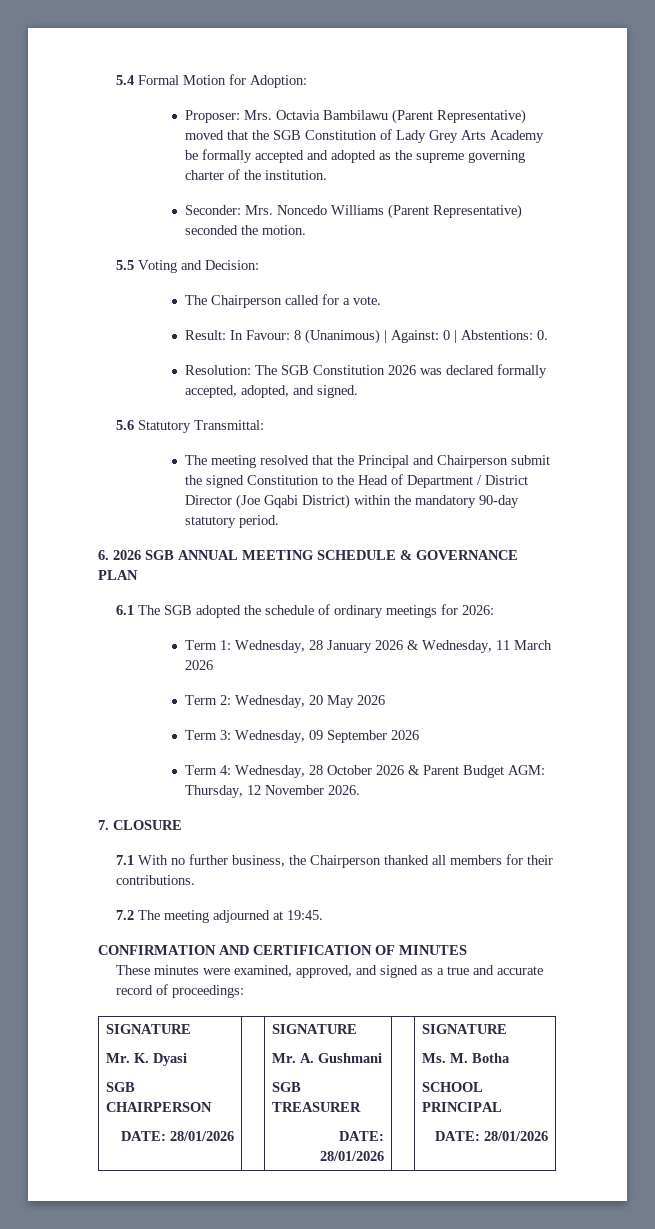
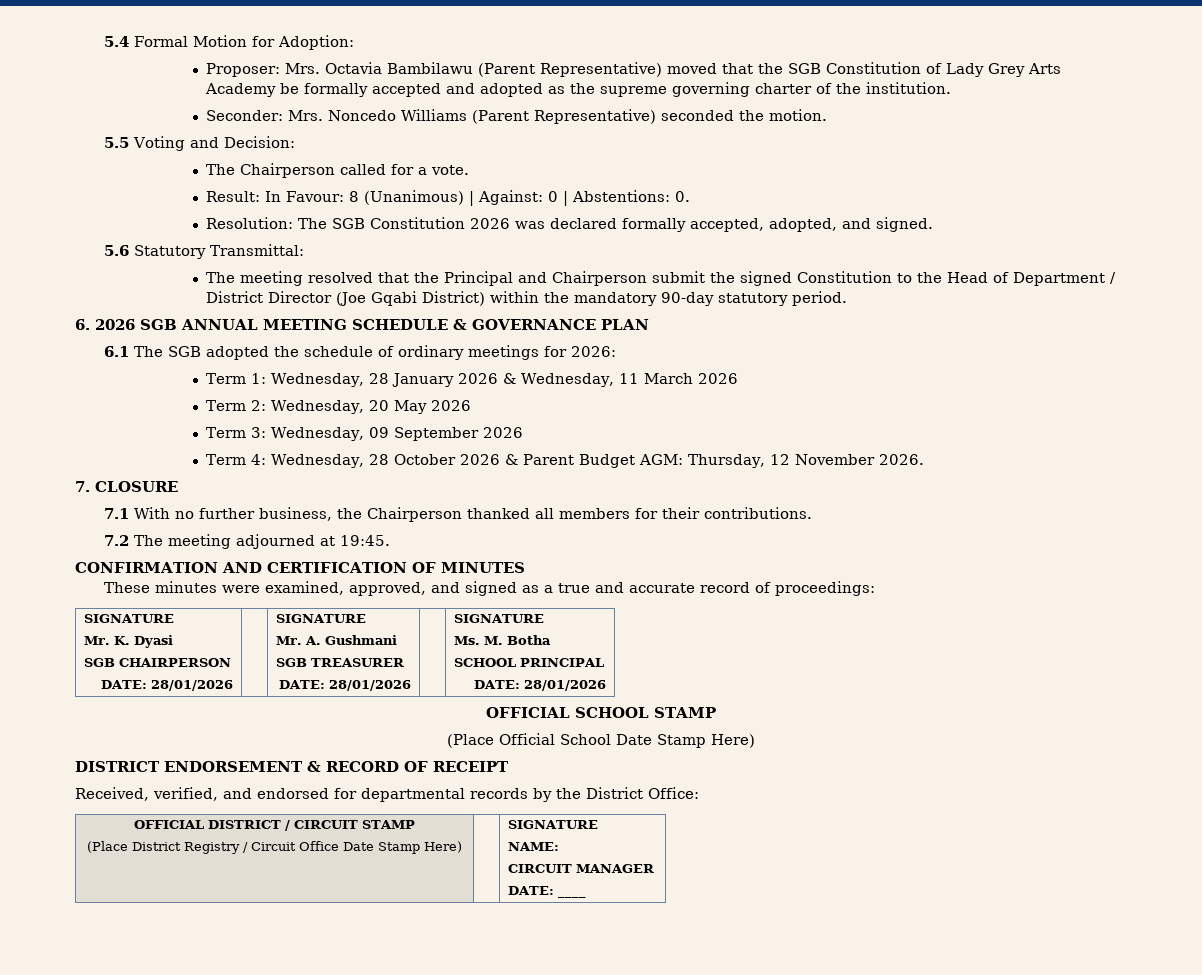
(549, 1136) none -> [486,707,716,718] [447,733,755,748] [75,761,509,772] [75,787,699,802] [134,820,415,831] [86,841,462,854] [508,820,599,829] [508,842,560,851] [508,864,655,873] [508,886,555,895] [558,895,587,898] // OFFICIAL SCHOOL STAMP // (Place Official School Date Stamp Here) // DISTRICT ENDORSEMENT & RECORD OF RECEIPT // Received, verified, and endorsed for departmental records by the District Office: // OFFICIAL DISTRICT / CIRCUIT STAMP // (Place District Registry / Circuit Office Date Stamp Here) | | SIGNATURE // NAME: // CIRCUIT MANAGER // DATE: ____

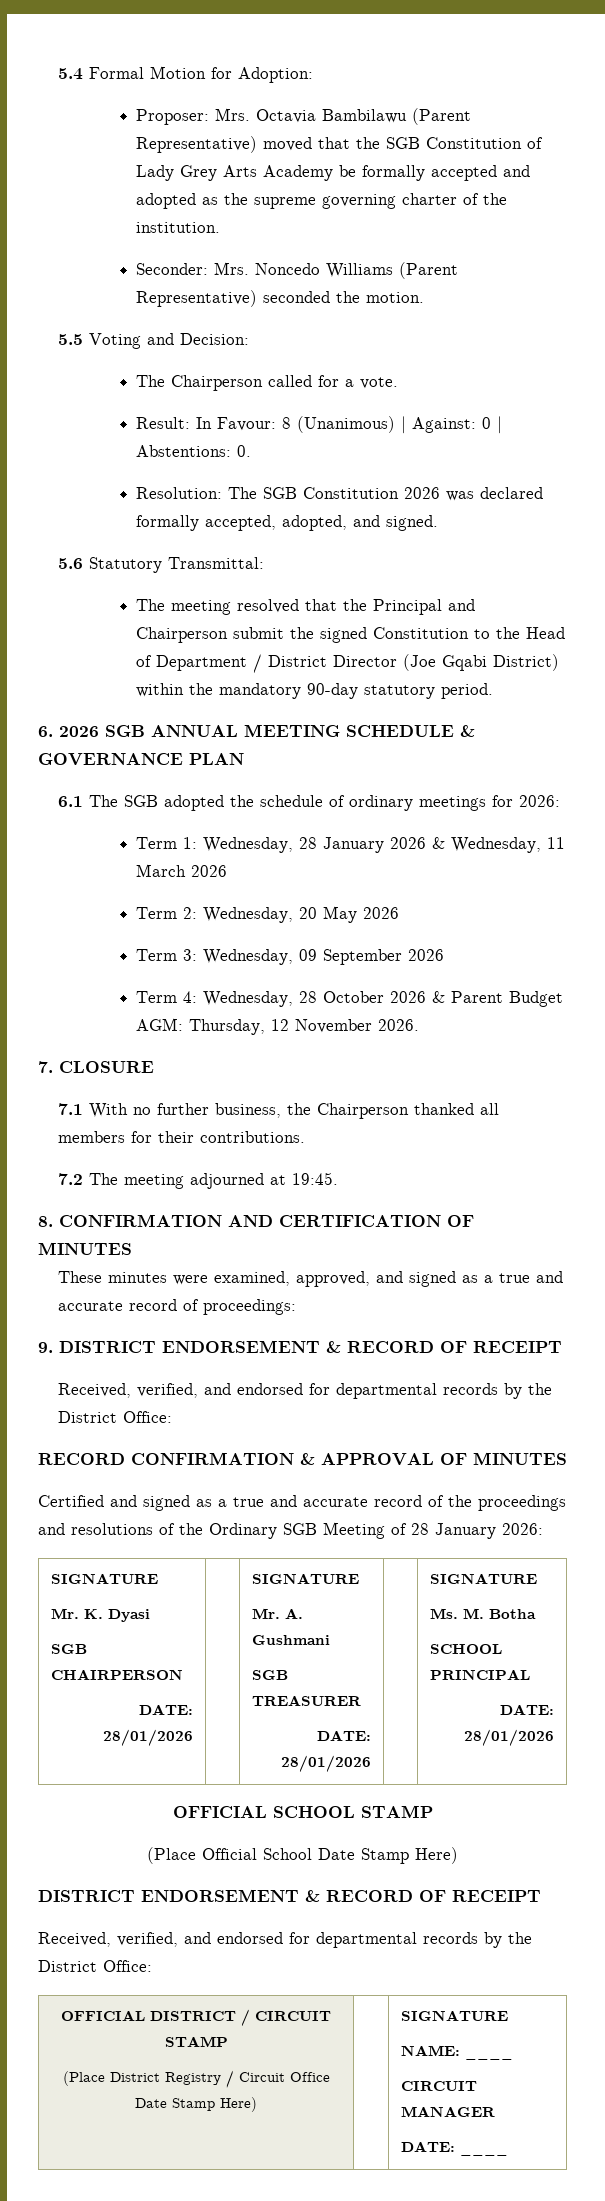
(390, 540) none -> [38,1216,53,1227] 8.
(875, 588) none -> [38,1340,562,1353] [58,1383,553,1399] [58,1411,173,1423] [38,1452,567,1465] [38,1495,566,1511] [38,1522,543,1539] // 9. DISTRICT ENDORSEMENT & RECORD OF RECEIPT // Received, verified, and endorsed for departmental records by the District Office: // RECORD CONFIRMATION & APPROVAL OF MINUTES // Certified and signed as a true and accurate record of the proceedings and resolutions of the Ordinary SGB Meeting of 28 January 2026:
(560, 846) none -> [464,2056,513,2060] ____

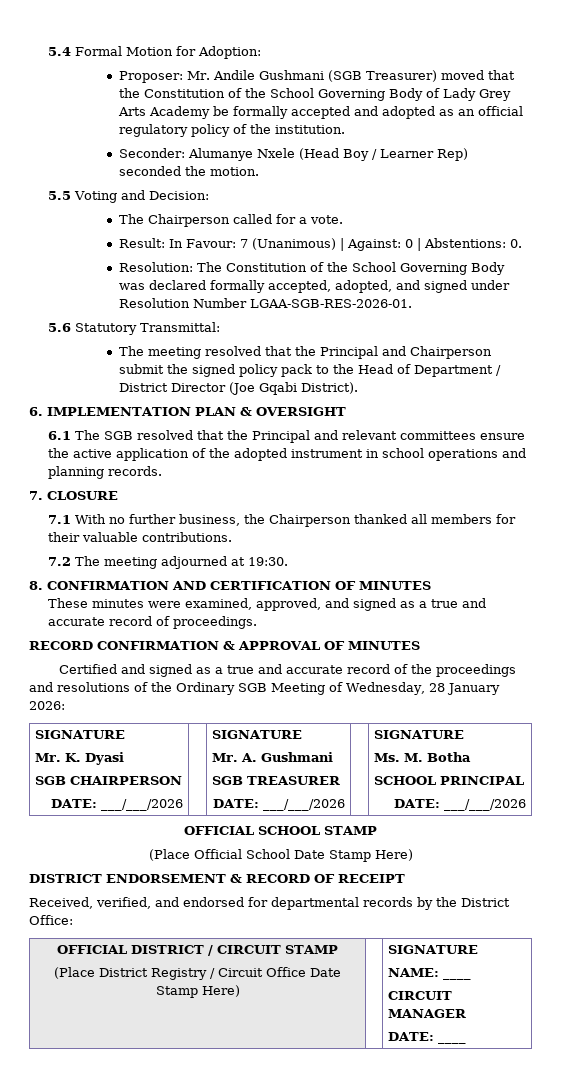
[215,108,472,125] [136,136,258,153] Mrs. Octavia Bambilawu (Parent Representative) -> [187,70,438,82] Mr. Andile Gushmani (SGB Treasurer)
[386,137,544,149] SGB Constitution of -> [144,88,441,101] Constitution of the School Governing Body of
[224,193,458,209] the supreme governing charter -> [458,106,524,116] [119,124,231,137] an official regulatory policy
[214,262,459,279] [136,290,258,307] Mrs. Noncedo Williams (Parent Representative) -> [188,148,469,161] Alumanye Nxele (Head Boy / Learner Rep)
[282,417,292,429] 8 -> [240,239,249,248] 7
[263,487,441,499] SGB Constitution 2026 -> [226,262,506,275] Constitution of the School Governing Body
[386,515,439,531] signed. -> [424,280,511,293] [119,298,413,308] signed under Resolution Number LGAA-SGB-RES-2026-01.
[373,627,470,639] Constitution -> [239,364,313,377] policy pack
[493,654,560,671] [136,683,494,699] [38,724,475,737] [38,753,244,765] [58,795,561,811] [136,837,566,853] [136,864,228,877] [136,906,400,923] [136,949,445,965] [136,991,564,1007] [136,1018,420,1035] District) within the mandatory 90-day statutory period. // 6. 2026 SGB ANNUAL MEETING SCHEDULE & GOVERNANCE PLAN // 6.1 The SGB adopted the schedule of ordinary meetings for 2026: // Term 1: Wednesday, 28 January 2026 & Wednesday, 11 March 2026 // Term 2: Wednesday, 20 May 2026 // Term 3: Wednesday, 09 September 2026 // Term 4: Wednesday, 28 October 2026 & Parent Budget AGM: Thursday, 12 November 2026. -> [301,382,359,394] [29,407,346,416] [47,430,525,443] [47,448,526,461] [47,466,162,479] District). // 6. IMPLEMENTATION PLAN & OVERSIGHT // 6.1 The SGB resolved that the Principal and relevant committees ensure the active application of the adopted instrument in school operations and planning records.
(195, 1137) none -> [81,532,138,542] valuable
[292,1172,339,1185] 19:45. -> [247,557,288,566] 19:30.
[203,1299,297,1315] [38,1340,562,1353] [58,1383,553,1399] [58,1411,173,1423] proceedings: // 9. DISTRICT ENDORSEMENT & RECORD OF RECEIPT // Received, verified, and endorsed for departmental records by the District Office: -> [172,616,257,629] proceedings.
(407, 1529) none -> [346,682,425,695] Wednesday,
[103,1729,194,1746] 28/01/2026 -> [101,799,184,811] ___/___/2026
[281,1755,372,1772] 28/01/2026 -> [263,799,346,811] ___/___/2026
[464,1729,555,1746] 28/01/2026 -> [444,799,527,811] ___/___/2026

